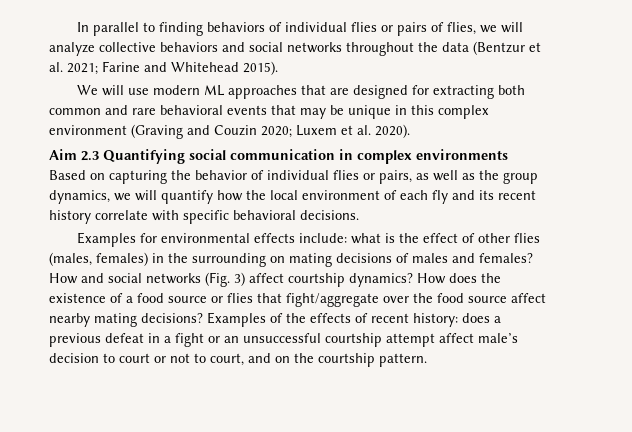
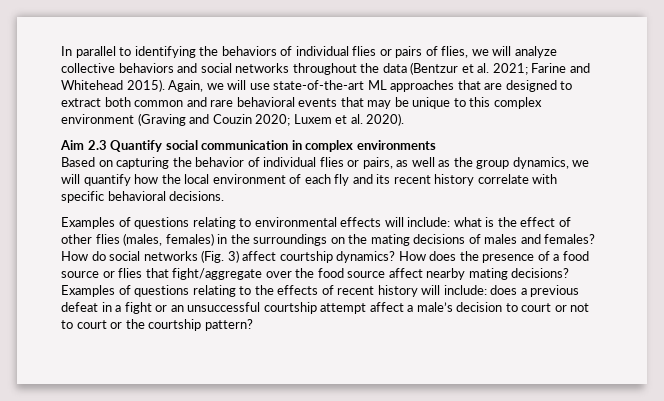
[159,22,204,36] finding -> [134,46,219,58] identifying the
[77,85,99,95] // We -> [168,80,224,92] Again, we
[153,85,201,95] modern -> [273,80,365,90] state-of-the-art
[412,85,495,99] for extracting -> [560,81,573,90] [61,98,101,107] to extract
[395,105,407,115] in -> [453,98,466,107] to
[103,149,185,164] Quantifying -> [110,140,163,152] Quantify
[140,233,158,243] for -> [118,217,252,229] of questions relating to
(296, 238) none -> [384,217,404,227] will
[192,253,285,267] surrounding on -> [253,234,368,246] surroundings on the
[81,273,104,283] and -> [91,251,106,261] do
[49,293,106,303] existence -> [482,254,535,263] presence
(283, 318) none -> [134,285,252,297] questions relating to
[413,313,458,327] history: -> [377,285,487,297] history will include:
(474, 338) none -> [407,305,414,312] a
[210,353,290,366] court, and on -> [76,320,123,329] court or
[379,353,427,367] pattern. -> [204,319,253,331] pattern?

